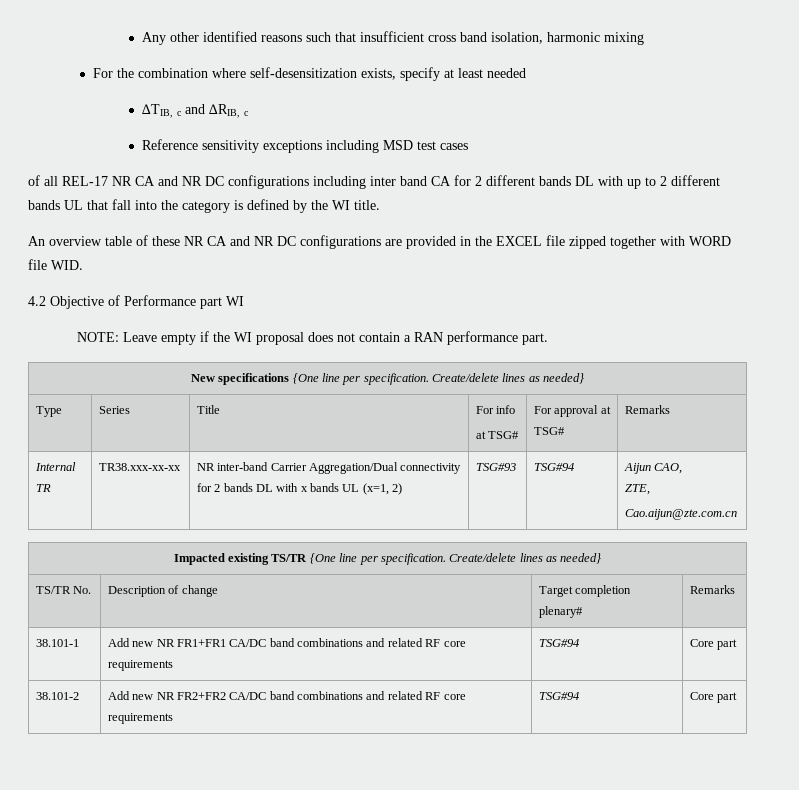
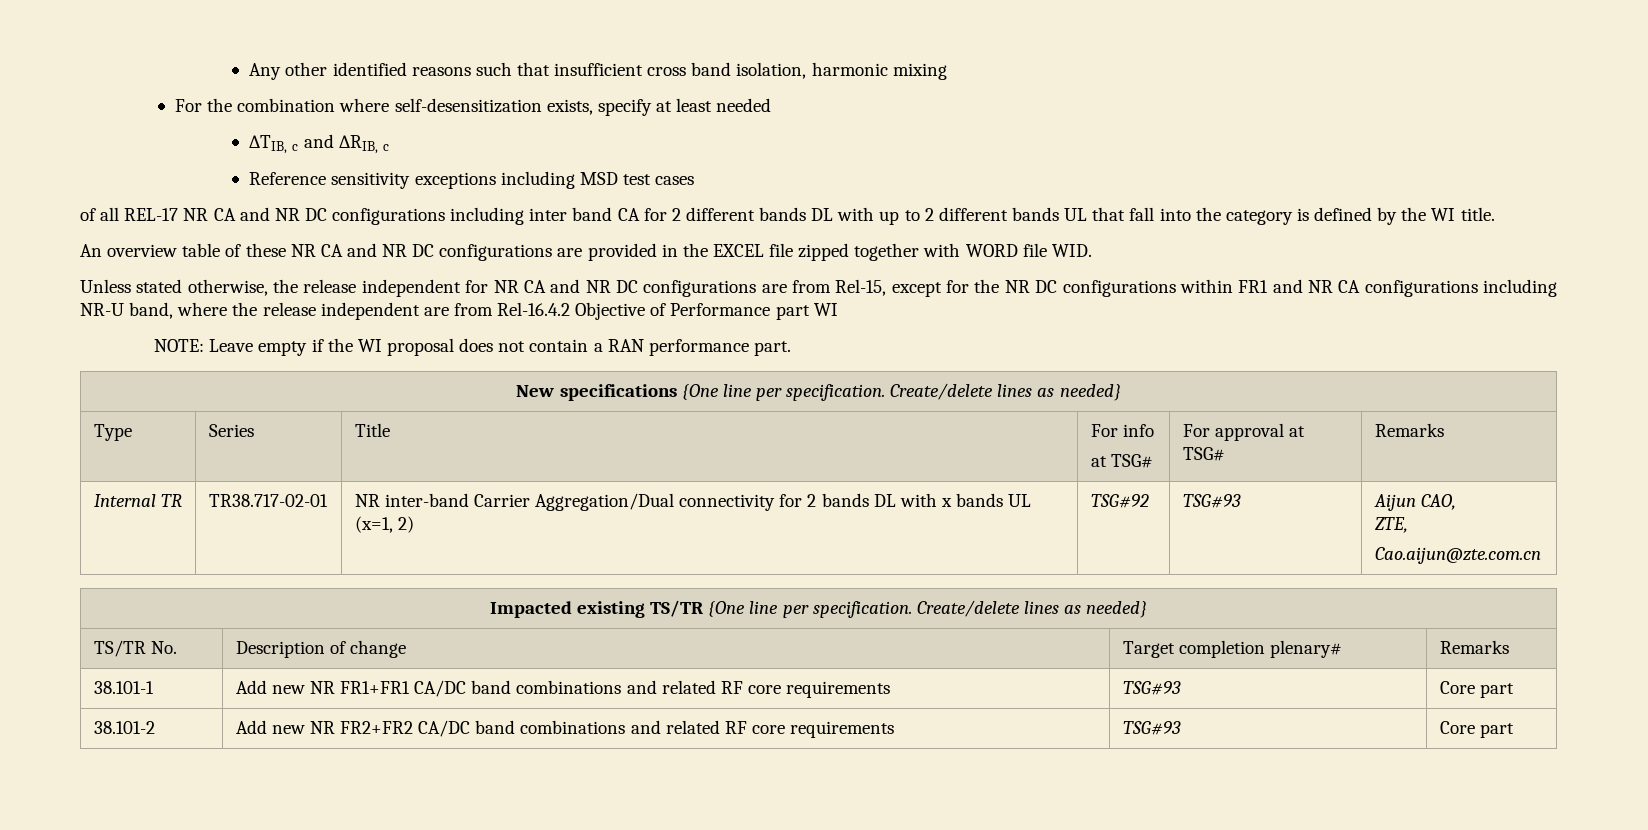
[28,296,46,306] 4.2 -> [80,279,1558,297] [80,302,571,320] Unless stated otherwise, the release independent for NR CA and NR DC configurations are from Rel-15, except for the NR DC configurations within FR1 and NR CA configurations including NR-U band, where the release independent are from Rel-16.4.2
[98,463,181,471] TR38.xxx-xx-xx -> [208,494,328,507] TR38.717-02-01
[475,463,516,471] [533,463,574,471] | TSG#93 | TSG#94 -> [1090,494,1149,508] [1182,494,1241,508] | TSG#92 | TSG#93
[538,639,579,647] TSG#94 -> [1122,681,1181,695] TSG#93
[538,692,579,700] TSG#94 -> [1122,721,1181,735] TSG#93

